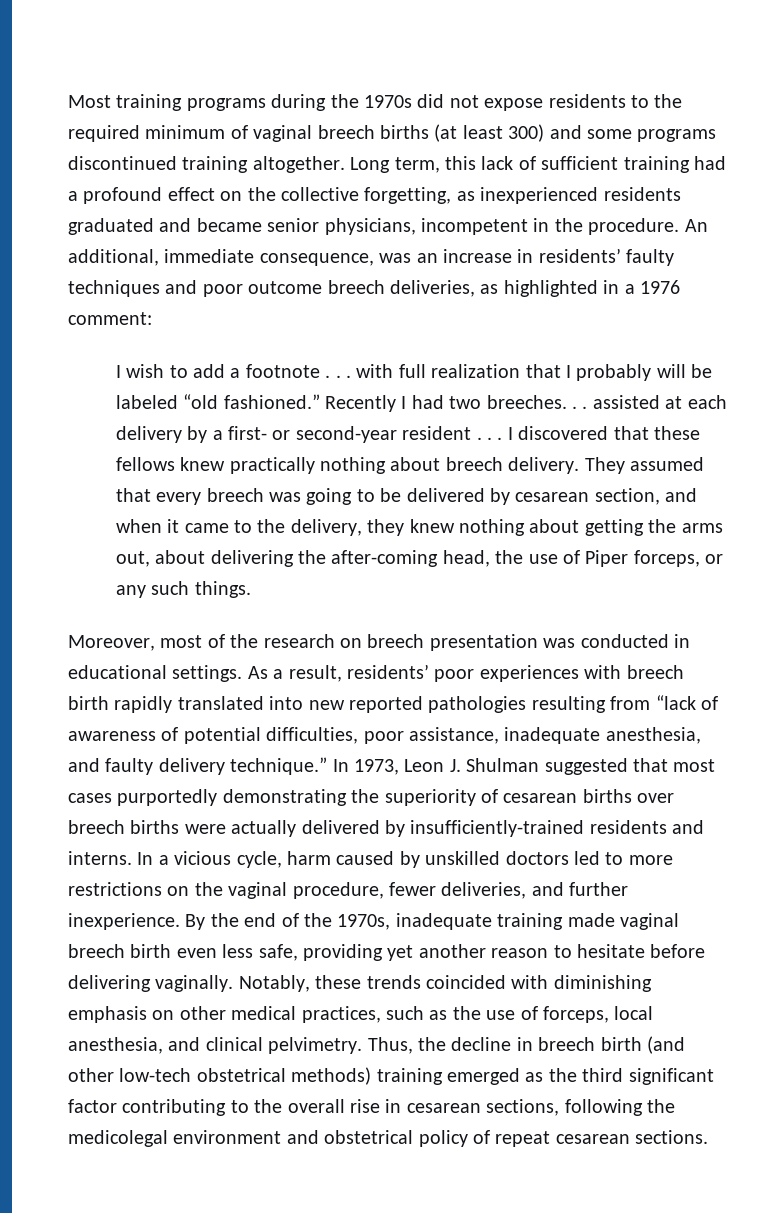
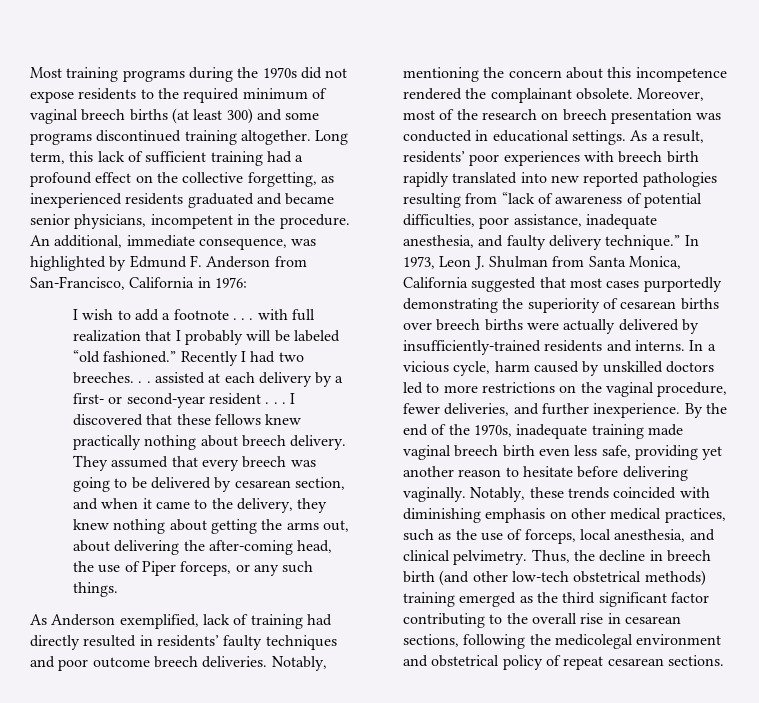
[416,248,675,266] [68,280,680,297] [68,312,152,325] an increase in residents’ faulty techniques and poor outcome breech deliveries, as highlighted in a 1976 comment: -> [30,255,307,271] [30,276,247,290] highlighted by Edmund F. Anderson from San-Francisco, California in 1976:
(251, 589) none -> [30,614,332,629] [30,635,337,650] [30,656,327,671] [403,67,727,82] [403,88,633,103] As Anderson exemplified, lack of training had directly resulted in residents’ faulty techniques and poor outcome breech deliveries. Notably, mentioning the concern about this incompetence rendered the complainant obsolete.
(540, 765) none -> [552,256,681,269] [403,277,468,288] from Santa Monica, California

